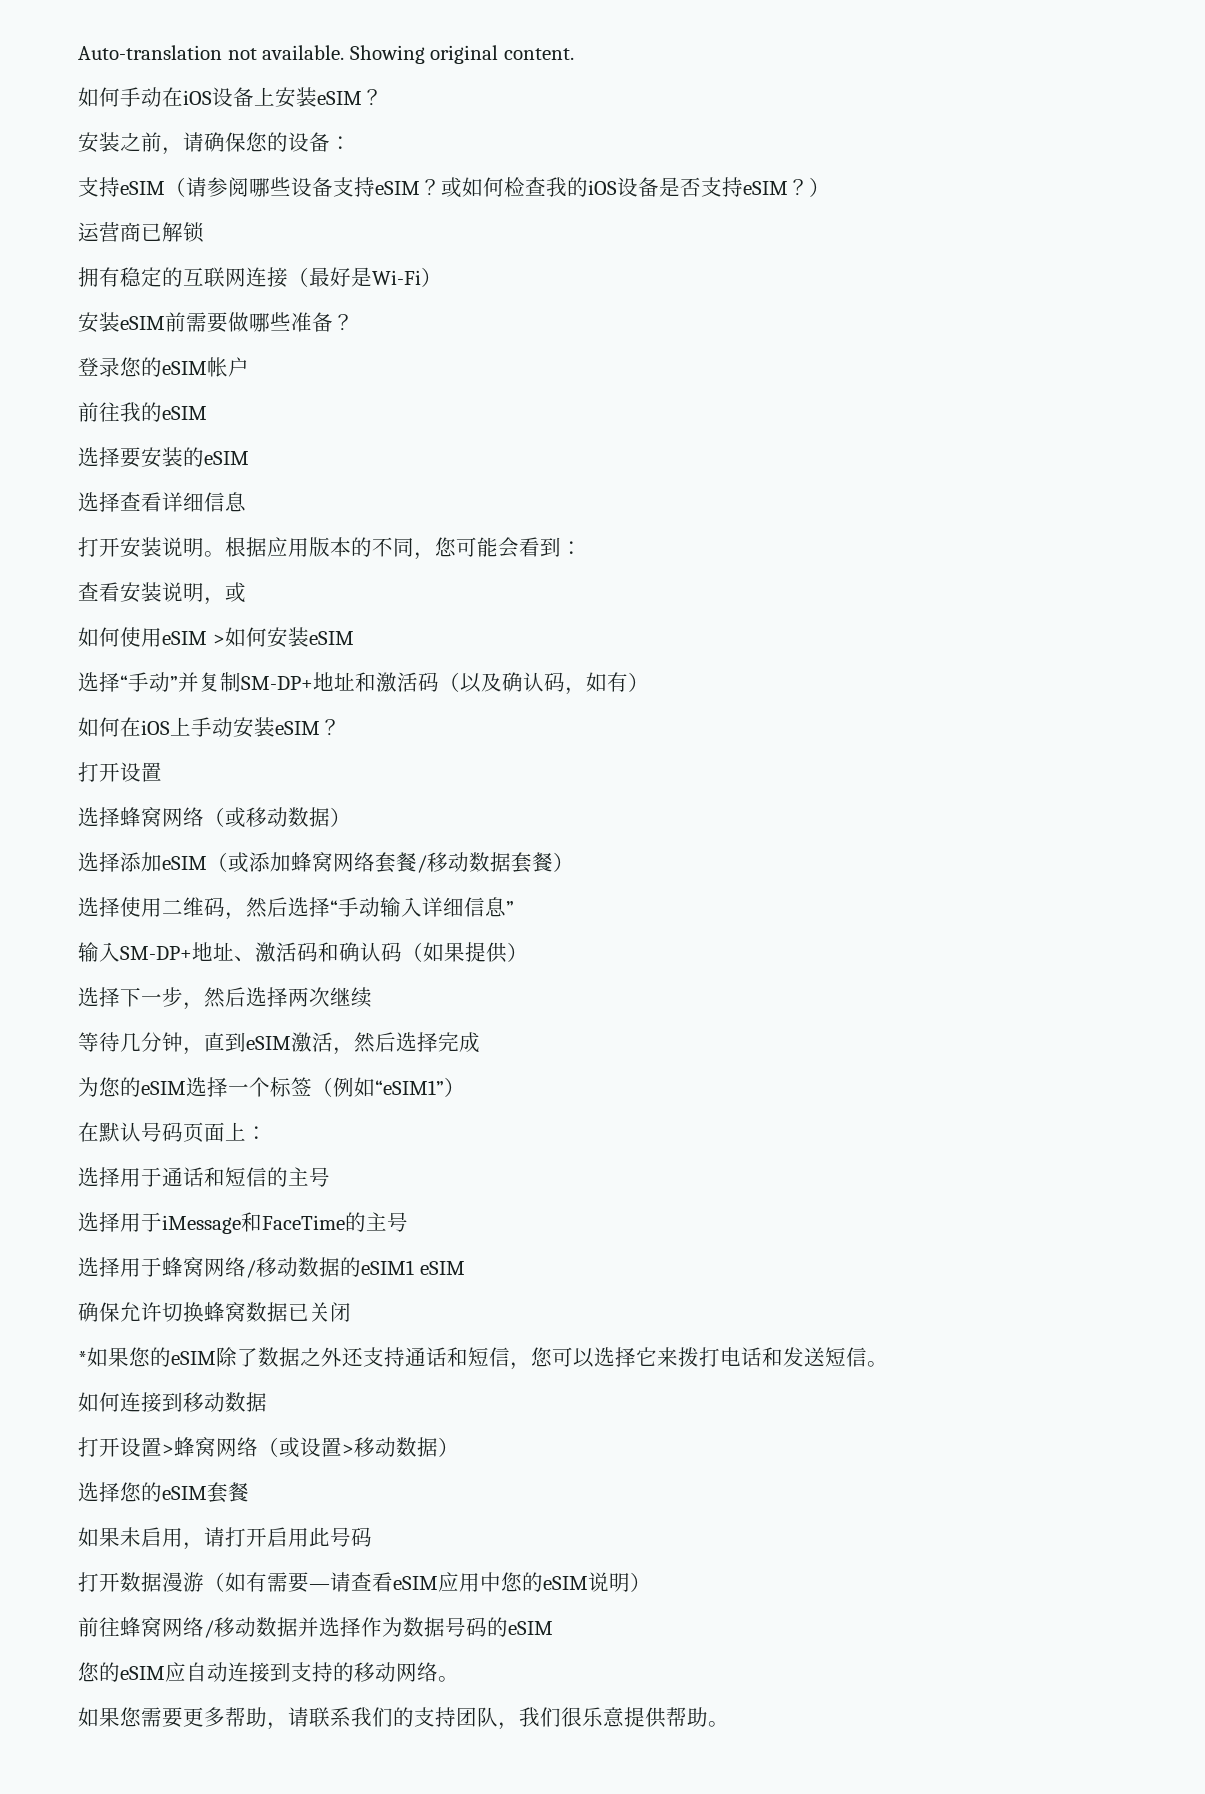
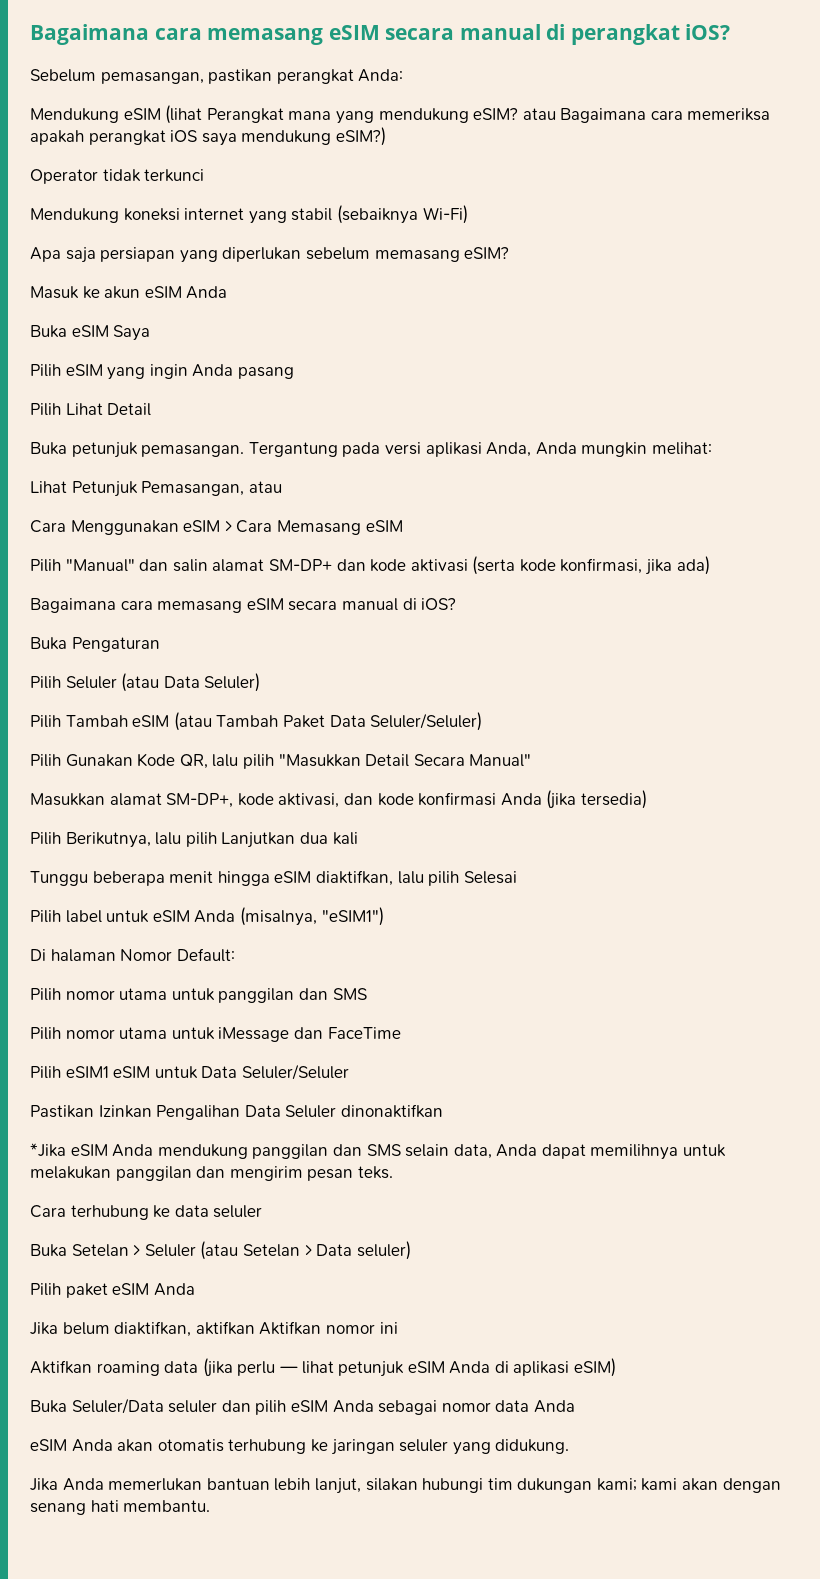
[78,45,574,64] [78,87,383,108] [78,132,351,155] [78,177,830,198] [78,222,204,243] [78,267,442,288] [78,312,354,333] [78,357,249,377] [78,402,207,422] [78,447,249,468] [78,492,246,512] [78,537,582,560] [78,582,246,605] [78,627,354,648] [78,672,649,695] [78,717,341,738] [78,762,162,782] [78,807,351,828] [78,852,574,873] [78,897,514,920] [78,942,528,963] [78,987,372,1010] [78,1032,480,1055] [78,1077,465,1097] [78,1122,267,1142] [78,1167,330,1187] [78,1212,408,1234] [78,1257,465,1278] [78,1302,351,1322] [78,1347,888,1370] [78,1392,267,1413] [78,1437,459,1458] [78,1482,249,1503] [78,1527,372,1550] [78,1572,651,1593] [78,1617,553,1638] [78,1662,459,1683] [78,1707,729,1730] Auto-translation not available. Showing original content. // 如何手动在iOS设备上安装eSIM？ // 安装之前，请确保您的设备： // 支持eSIM（请参阅哪些设备支持eSIM？或如何检查我的iOS设备是否支持eSIM？） // 运营商已解锁 // 拥有稳定的互联网连接（最好是Wi-Fi） // 安装eSIM前需要做哪些准备？ // 登录您的eSIM帐户 // 前往我的eSIM // 选择要安装的eSIM // 选择查看详细信息 // 打开安装说明。根据应用版本的不同，您可能会看到： // 查看安装说明，或 // 如何使用eSIM >如何安装eSIM // 选择“手动”并复制SM-DP+地址和激活码（以及确认码，如有） // 如何在iOS上手动安装eSIM？ // 打开设置 // 选择蜂窝网络（或移动数据） // 选择添加eSIM（或添加蜂窝网络套餐/移动数据套餐） // 选择使用二维码，然后选择“手动输入详细信息” // 输入SM-DP+地址、激活码和确认码（如果提供） // 选择下一步，然后选择两次继续 // 等待几分钟，直到eSIM激活，然后选择完成 // 为您的eSIM选择一个标签（例如“eSIM1”） // 在默认号码页面上： // 选择用于通话和短信的主号 // 选择用于iMessage和FaceTime的主号 // 选择用于蜂窝网络/移动数据的eSIM1 eSIM // 确保允许切换蜂窝数据已关闭 // *如果您的eSIM除了数据之外还支持通话和短信，您可以选择它来拨打电话和发送短信。 // 如何连接到移动数据 // 打开设置>蜂窝网络（或设置>移动数据） // 选择您的eSIM套餐 // 如果未启用，请打开启用此号码 // 打开数据漫游（如有需要—请查看eSIM应用中您的eSIM说明） // 前往蜂窝网络/移动数据并选择作为数据号码的eSIM // 您的eSIM应自动连接到支持的移动网络。 // 如果您需要更多帮助，请联系我们的支持团队，我们很乐意提供帮助。 -> [30,24,731,45] [30,69,404,84] [30,105,771,124] [30,127,386,146] [30,169,205,184] [30,205,468,224] [30,247,510,263] [30,286,228,299] [30,325,151,341] [30,364,294,380] [30,403,152,416] [30,442,712,458] [30,481,282,497] [30,520,403,535] [30,556,710,575] [30,598,457,613] [30,637,160,652] [30,673,261,692] [30,712,483,731] [30,753,532,769] [30,790,647,809] [30,832,358,848] [30,870,517,886] [30,907,384,926] [30,948,235,962] [30,988,367,1003] [30,1027,401,1042] [30,1064,349,1080] [30,1104,443,1120] [30,1143,727,1160] [30,1166,393,1181] [30,1205,263,1220] [30,1241,411,1260] [30,1283,195,1298] [30,1321,398,1337] [30,1358,617,1377] [30,1398,575,1415] [30,1439,570,1455] [30,1478,781,1494] [30,1500,211,1515] Bagaimana cara memasang eSIM secara manual di perangkat iOS? // Sebelum pemasangan, pastikan perangkat Anda: // Mendukung eSIM (lihat Perangkat mana yang mendukung eSIM? atau Bagaimana cara memeriksa apakah perangkat iOS saya mendukung eSIM?) // Operator tidak terkunci // Mendukung koneksi internet yang stabil (sebaiknya Wi-Fi) // Apa saja persiapan yang diperlukan sebelum memasang eSIM? // Masuk ke akun eSIM Anda // Buka eSIM Saya // Pilih eSIM yang ingin Anda pasang // Pilih Lihat Detail // Buka petunjuk pemasangan. Tergantung pada versi aplikasi Anda, Anda mungkin melihat: // Lihat Petunjuk Pemasangan, atau // Cara Menggunakan eSIM > Cara Memasang eSIM // Pilih "Manual" dan salin alamat SM-DP+ dan kode aktivasi (serta kode konfirmasi, jika ada) // Bagaimana cara memasang eSIM secara manual di iOS? // Buka Pengaturan // Pilih Seluler (atau Data Seluler) // Pilih Tambah eSIM (atau Tambah Paket Data Seluler/Seluler) // Pilih Gunakan Kode QR, lalu pilih "Masukkan Detail Secara Manual" // Masukkan alamat SM-DP+, kode aktivasi, dan kode konfirmasi Anda (jika tersedia) // Pilih Berikutnya, lalu pilih Lanjutkan dua kali // Tunggu beberapa menit hingga eSIM diaktifkan, lalu pilih Selesai // Pilih label untuk eSIM Anda (misalnya, "eSIM1") // Di halaman Nomor Default: // Pilih nomor utama untuk panggilan dan SMS // Pilih nomor utama untuk iMessage dan FaceTime // Pilih eSIM1 eSIM untuk Data Seluler/Seluler // Pastikan Izinkan Pengalihan Data Seluler dinonaktifkan // *Jika eSIM Anda mendukung panggilan dan SMS selain data, Anda dapat memilihnya untuk melakukan panggilan dan mengirim pesan teks. // Cara terhubung ke data seluler // Buka Setelan > Seluler (atau Setelan > Data seluler) // Pilih paket eSIM Anda // Jika belum diaktifkan, aktifkan Aktifkan nomor ini // Aktifkan roaming data (jika perlu — lihat petunjuk eSIM Anda di aplikasi eSIM) // Buka Seluler/Data seluler dan pilih eSIM Anda sebagai nomor data Anda // eSIM Anda akan otomatis terhubung ke jaringan seluler yang didukung. // Jika Anda memerlukan bantuan lebih lanjut, silakan hubungi tim dukungan kami; kami akan dengan senang hati membantu.

